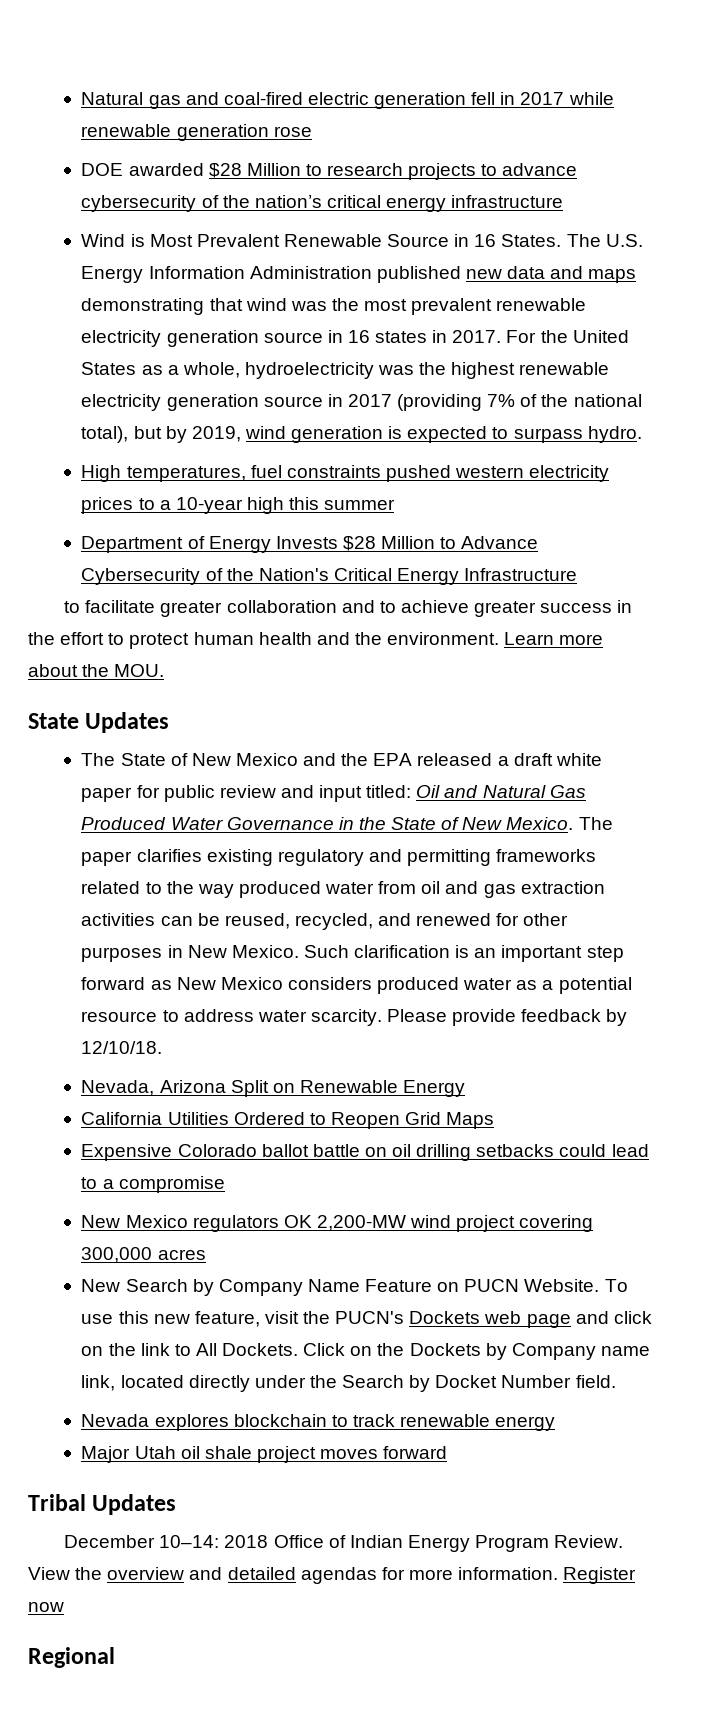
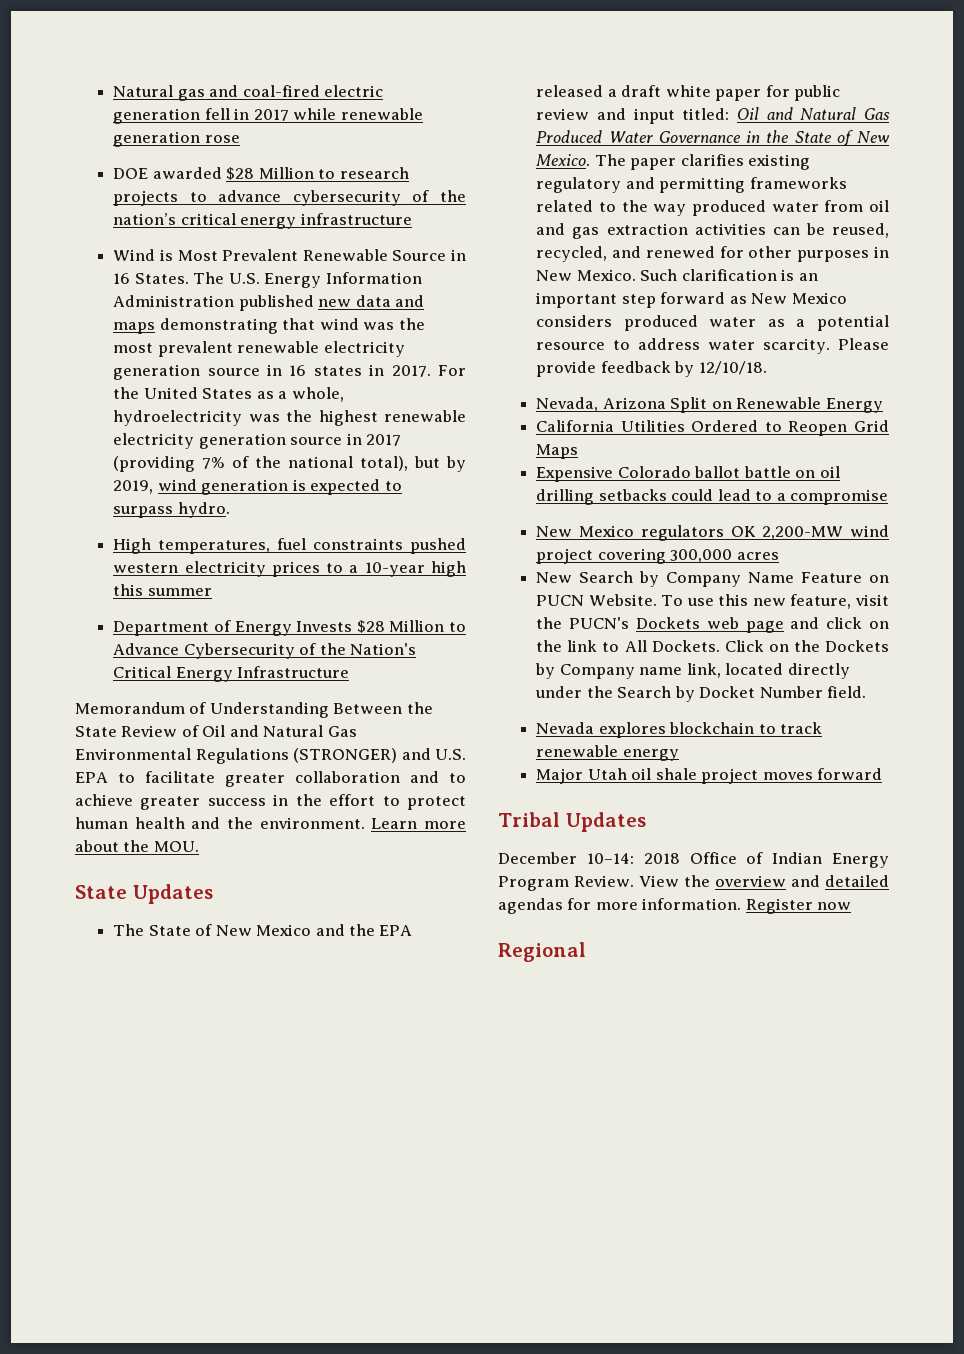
(578, 574) none -> [75,702,433,718] [75,725,357,737] [75,748,466,764] [75,772,108,783] Memorandum of Understanding Between the State Review of Oil and Natural Gas Environmental Regulations (STRONGER) and U.S. EPA

